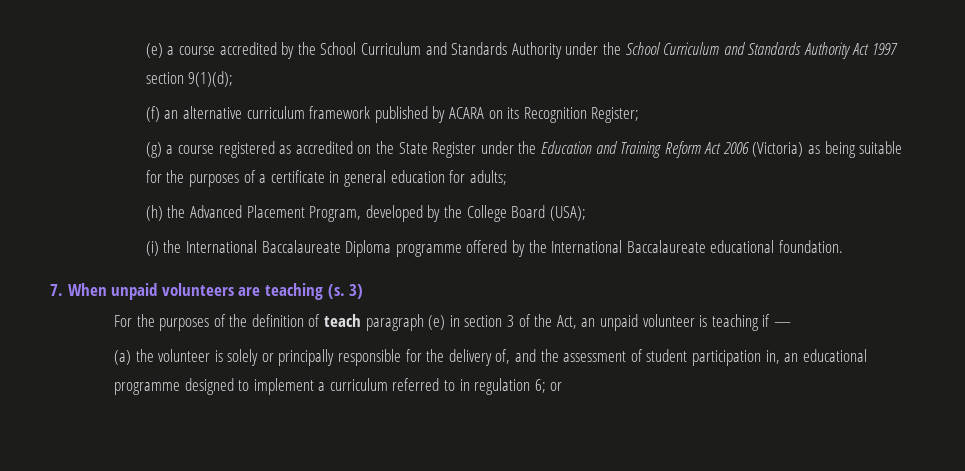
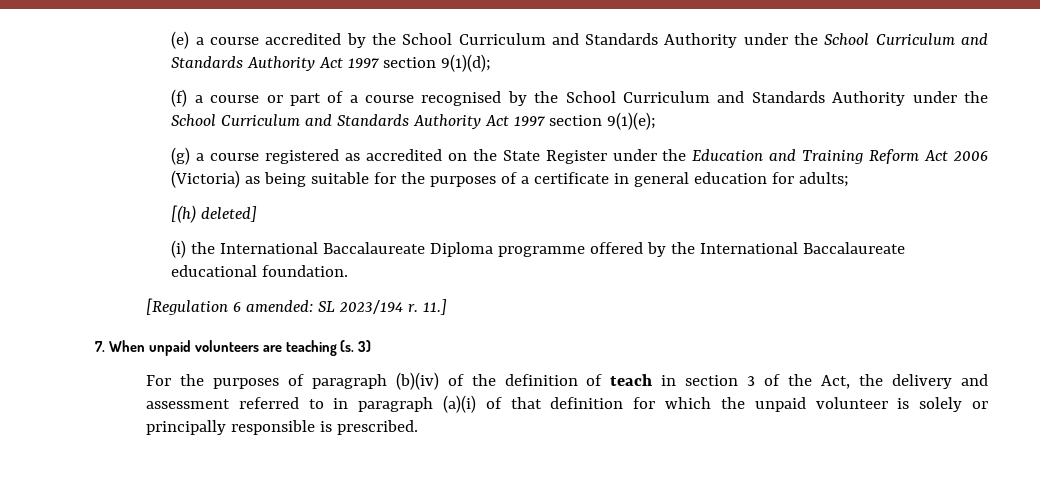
[164,106,640,123] an alternative curriculum framework published by ACARA on its Recognition Register; -> [194,91,988,106] [171,112,657,130] a course or part of a course recognised by the School Curriculum and Standards Authority under the School Curriculum and Standards Authority Act 1997 section 9(1)(e);
[145,205,586,222] (h) the Advanced Placement Program, developed by the College Board (USA); -> [171,205,258,223] [(h) deleted]
(843, 246) none -> [145,298,447,315] // [Regulation 6 amended: SL 2023/194 r. 11.]
(226, 320) none -> [311,372,464,390] paragraph (b)(iv) of
[365,314,446,331] paragraph (e) -> (653, 380) none
[581,314,791,331] [113,349,867,366] [113,378,563,395] an unpaid volunteer is teaching if — // (a) the volunteer is solely or principally responsible for the delivery of, and the assessment of student participation in, an educational programme designed to implement a curriculum referred to in regulation 6; or -> [859,374,988,389] [145,395,988,413] [145,420,418,435] the delivery and assessment referred to in paragraph (a)(i) of that definition for which the unpaid volunteer is solely or principally responsible is prescribed.

